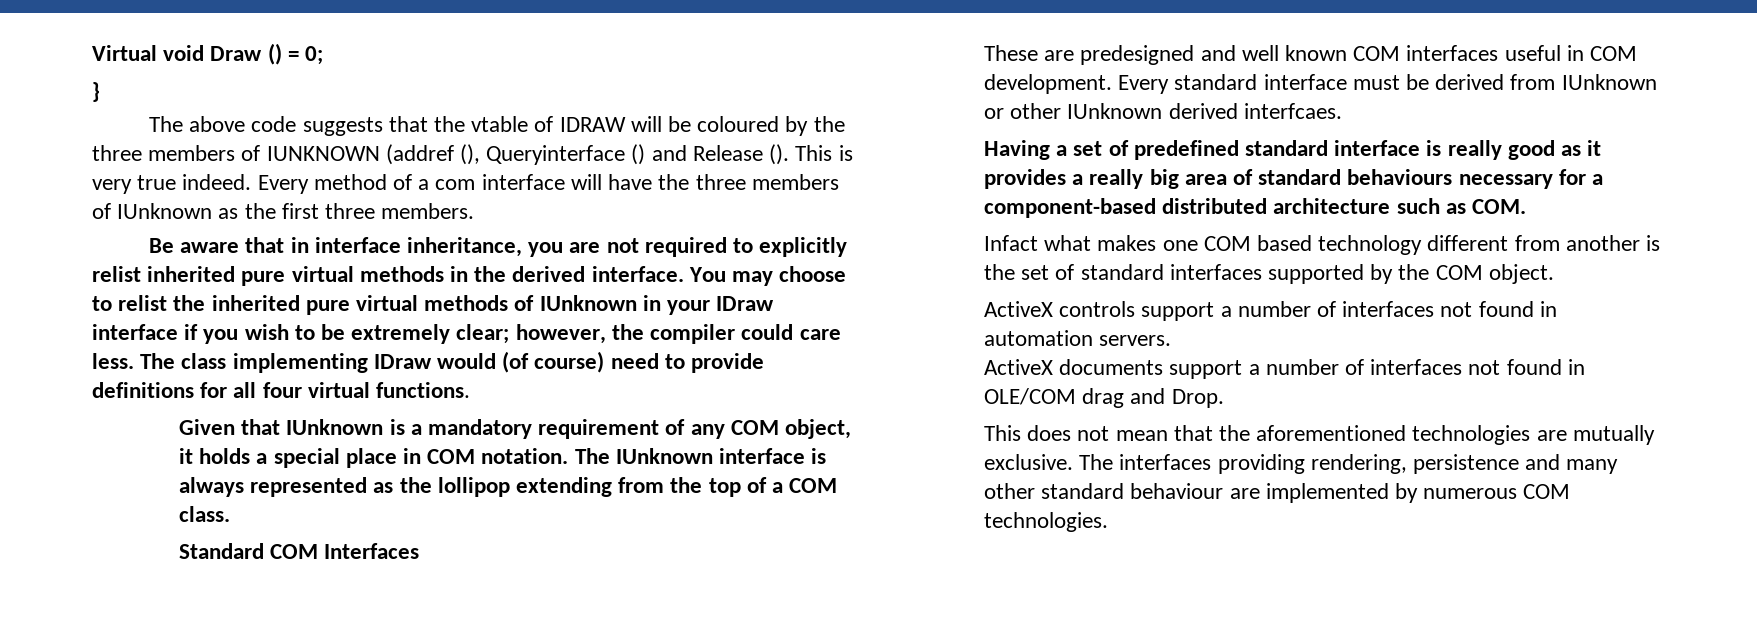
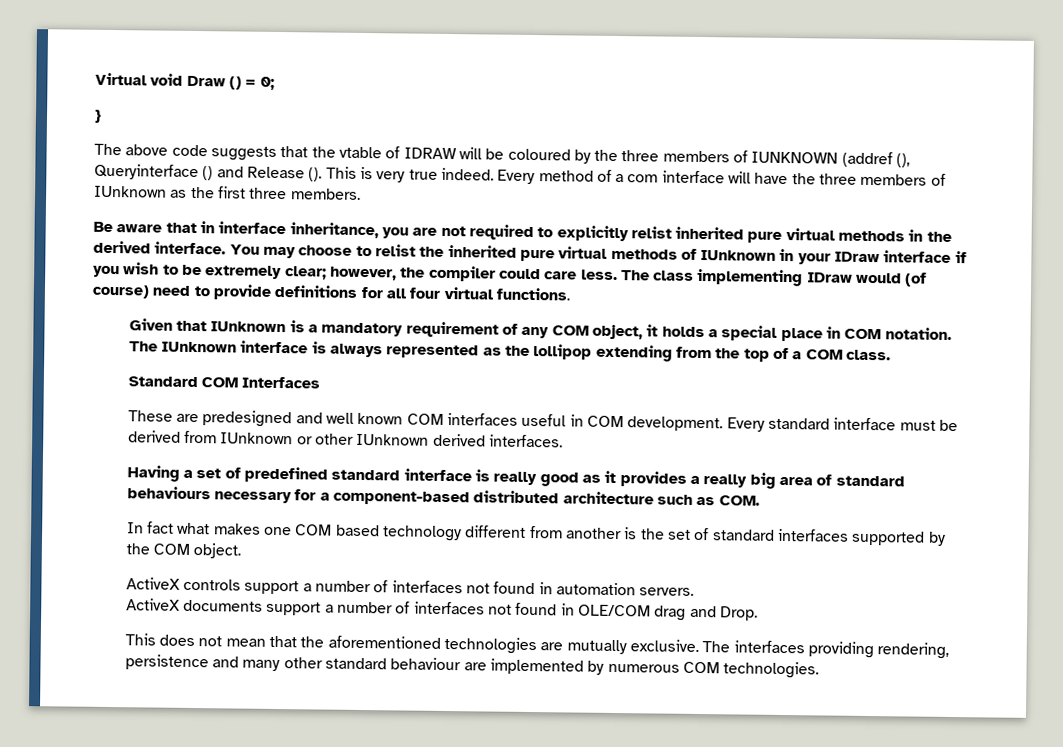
[1243,103,1342,119] interfcaes. -> [489,434,564,448] interfaces.
[983,235,1038,251] Infact -> [126,521,175,534] In fact

